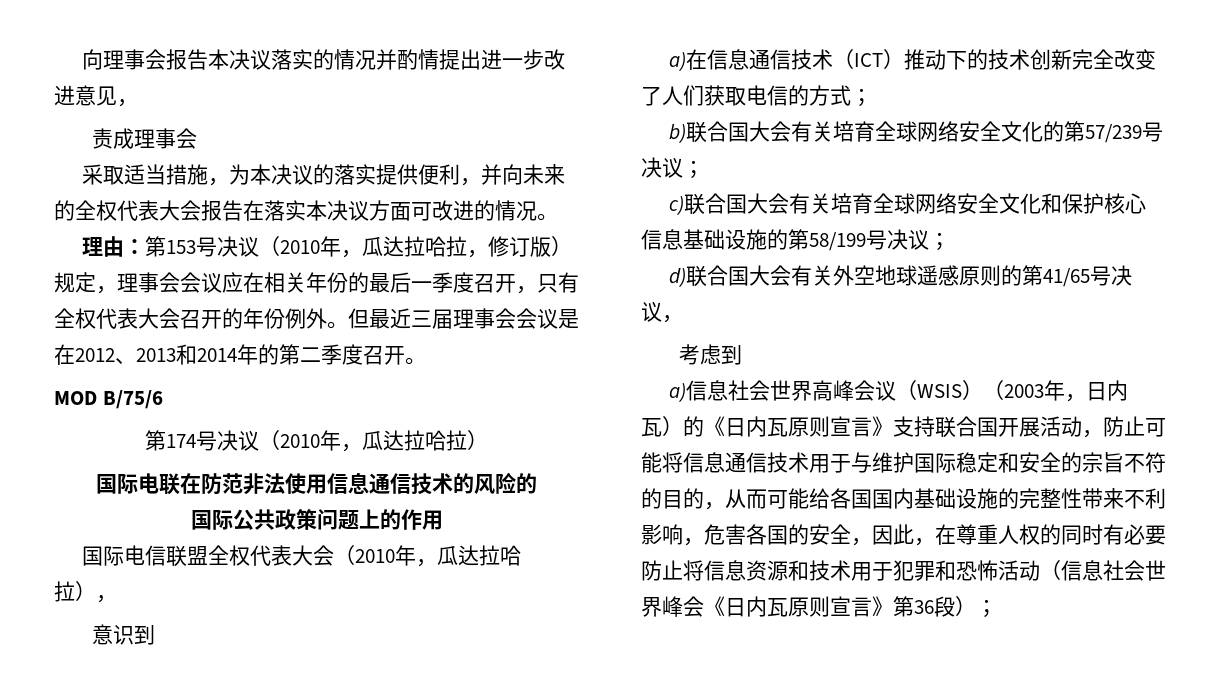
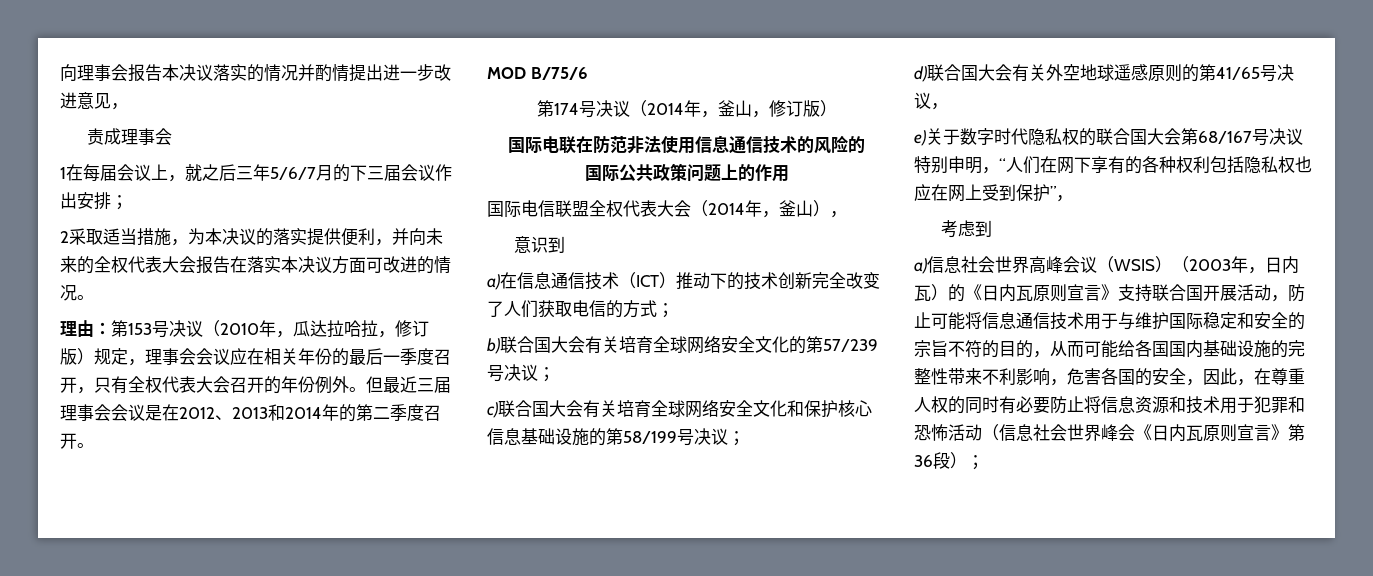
(197, 138) none -> [60,164,452,182] [60,192,128,210] [60,231,69,243] 1在每届会议上，就之后三年5/6/7月的下三届会议作出安排； // 2
[280,430,467,452] 2010年，瓜达拉哈拉 -> [646,100,820,118] 2014年，釜山，修订版
[354,545,521,567] [54,581,75,602] 2010年，瓜达拉哈拉 -> [708,200,813,218] 2014年，釜山
(683, 319) none -> [914,128,1303,146] [914,156,1312,174] [914,184,1073,202] // e)关于数字时代隐私权的联合国大会第68/167号决议特别申明，“人们在网下享有的各种权利包括隐私权也应在网上受到保护”，

